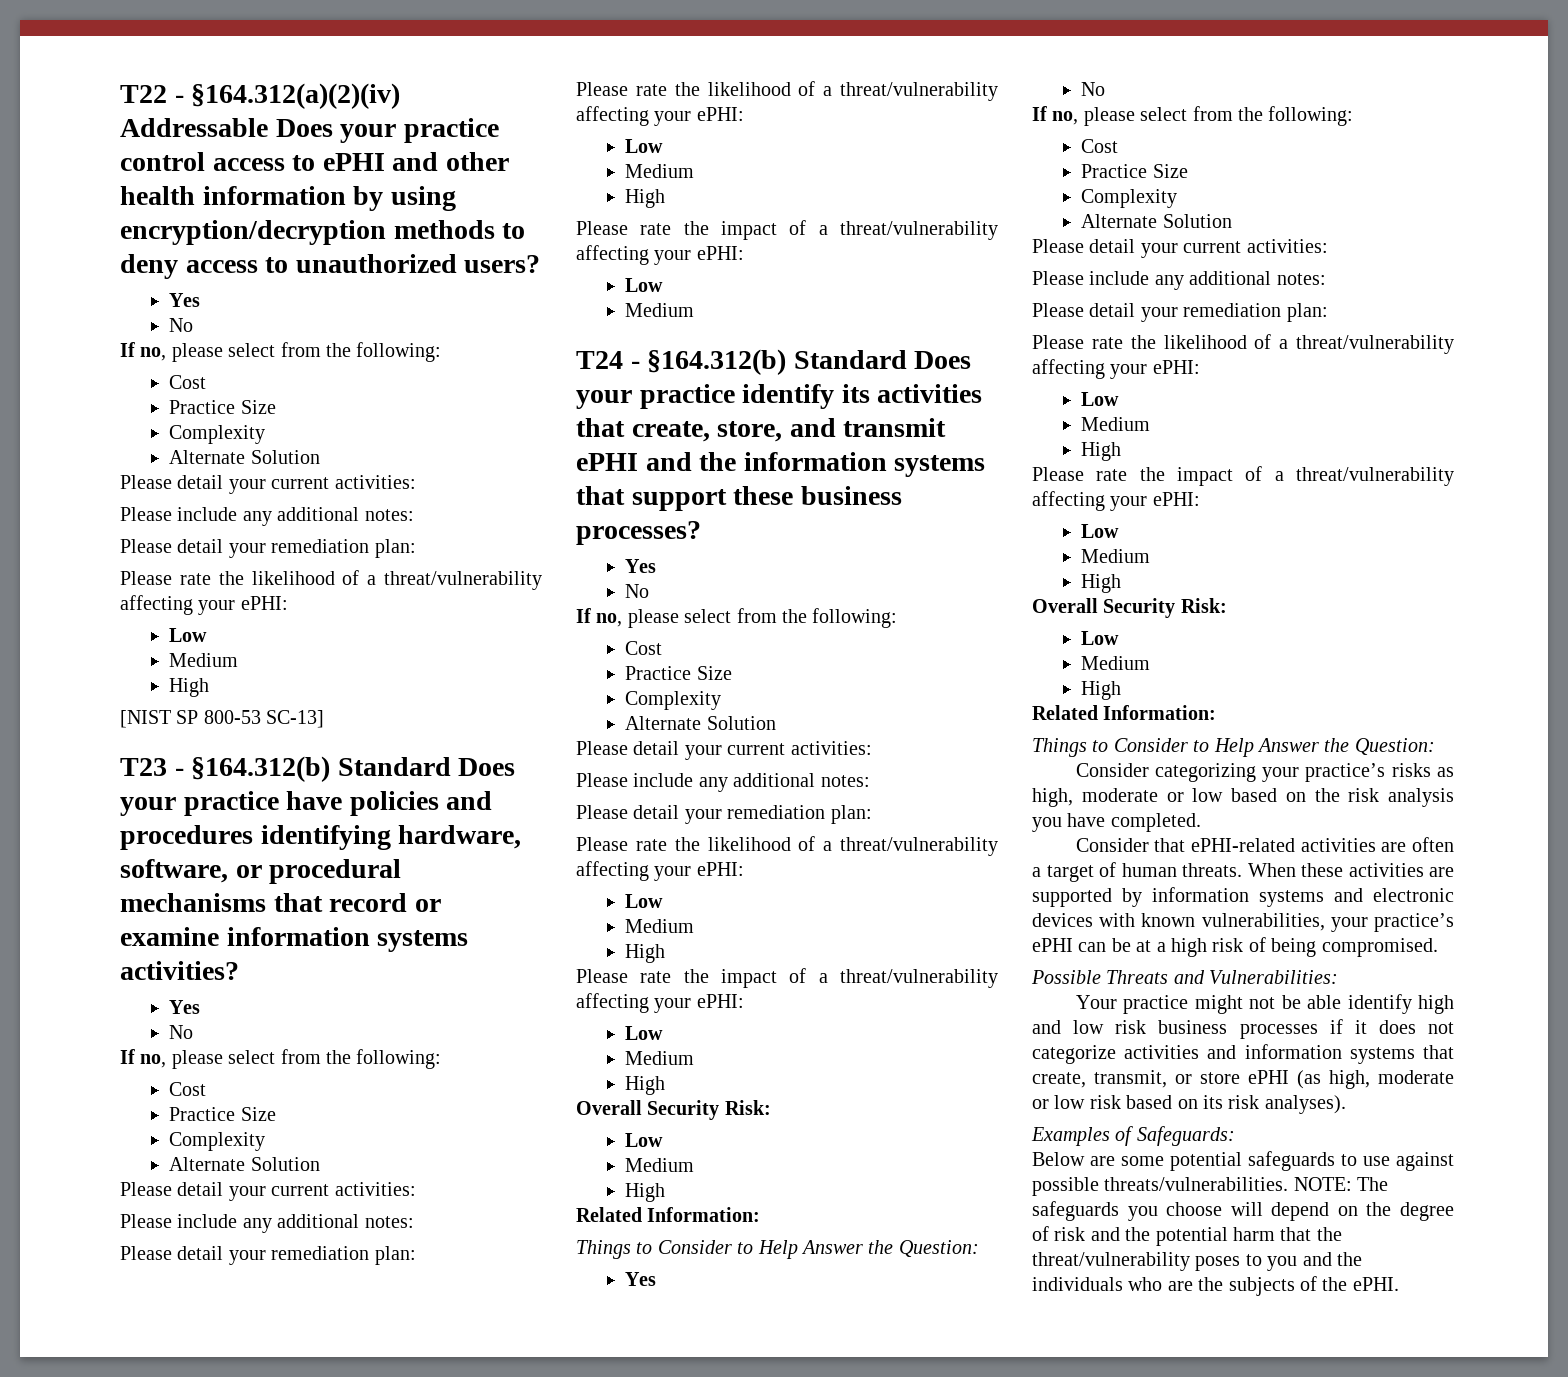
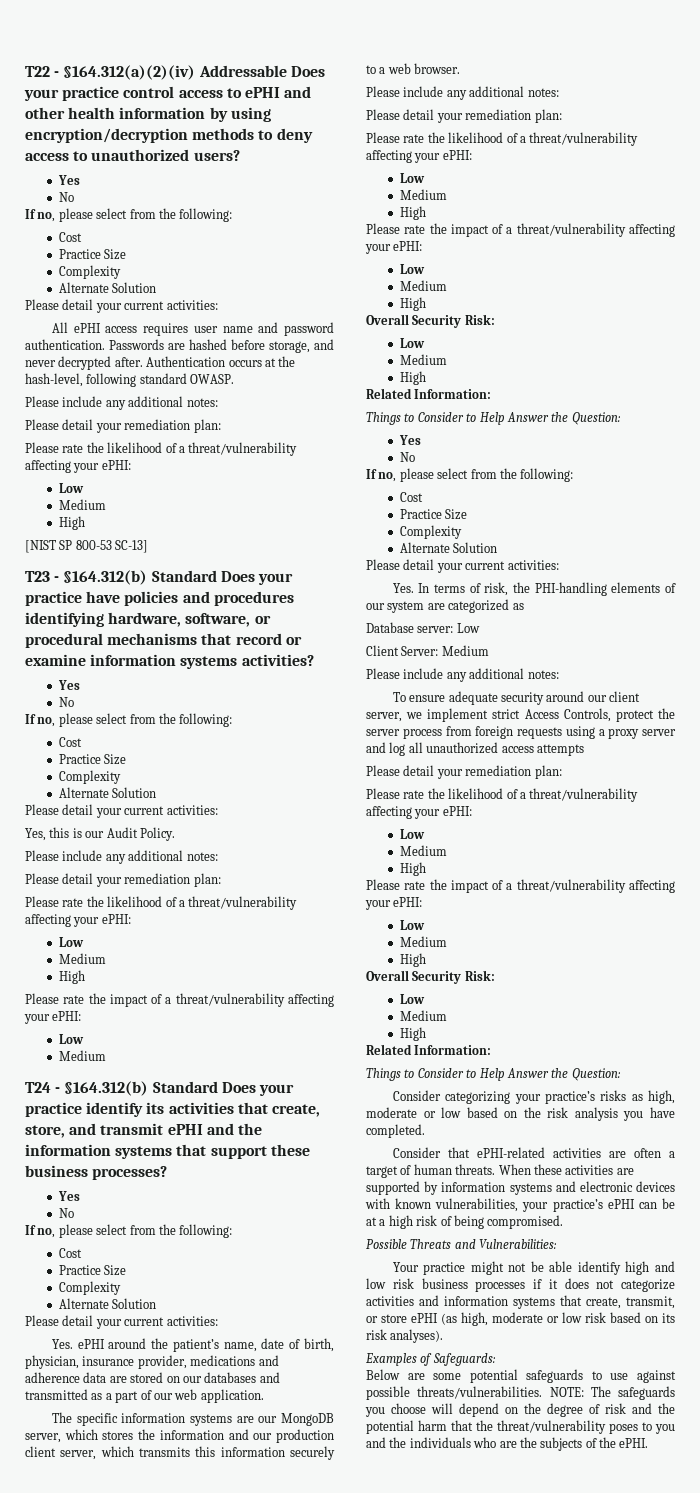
(416, 482) none -> [51,322,334,336] [25,339,334,353] [25,356,296,370] [25,373,235,387] // All ePHI access requires user name and password authentication. Passwords are hashed before storage, and never decrypted after. Authentication occurs at the hash-level, following standard OWASP.
(416, 1189) none -> [25,827,175,841] // Yes, this is our Audit Policy.
(872, 748) none -> [51,1338,334,1352] [25,1355,279,1369] [25,1372,280,1383] [25,1389,264,1403] [51,1412,334,1426] [25,1429,334,1443] [25,1446,335,1460] [366,63,461,74] // Yes. ePHI around the patient’s name, date of birth, physician, insurance provider, medications and adherence data are stored on our databases and transmitted as a part of our web application. // The specific information systems are our MongoDB server, which stores the information and our production client server, which transmits this information securely to a web browser.
[1032,271,1326,290] // Please include any additional notes: -> [392,582,676,596] [366,599,524,613] [366,622,480,633] [366,645,489,656] [366,668,559,682] [392,691,641,705] [366,708,675,722] [366,726,676,739] [366,742,584,756] // Yes. In terms of risk, the PHI-handling elements of our system are categorized as // Database server: Low // Client Server: Medium // Please include any additional notes: // To ensure adequate security around our client server, we implement strict Access Controls, protect the server process from foreign requests using a proxy server and log all unauthorized access attempts

